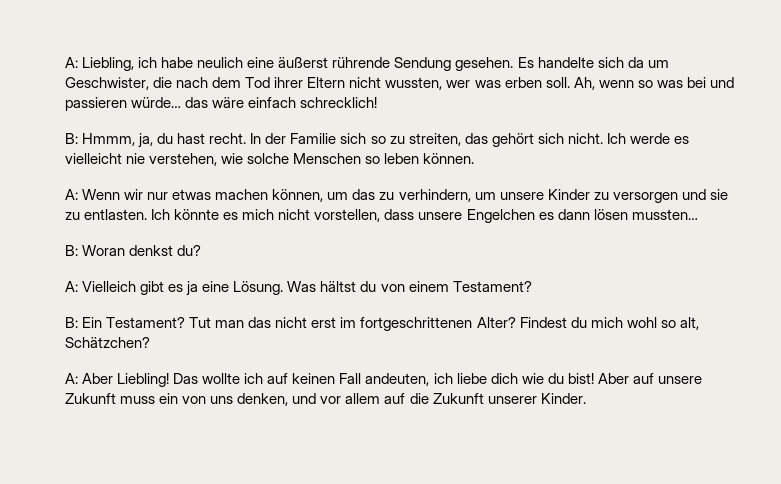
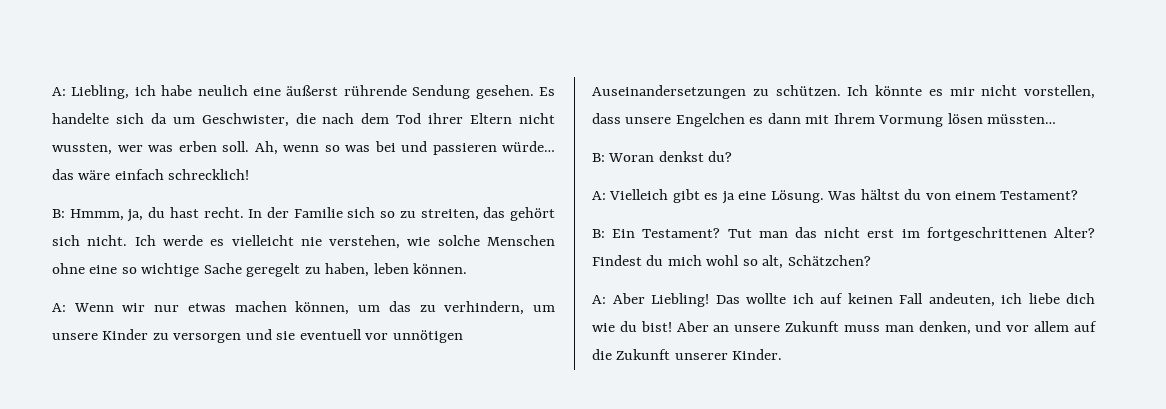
[365,156,381,164] so -> [52,263,370,277] ohne eine so wichtige Sache geregelt zu haben,
[65,209,148,220] zu entlasten. -> [299,329,463,343] [592,85,841,99] eventuell vor unnötigen Auseinandersetzungen zu schützen.
[242,209,275,220] mich -> [949,87,975,96] mir
[593,209,698,220] lösen mussten… -> [805,113,1057,127] mit Ihrem Vormung lösen müssten…
[632,373,654,384] auf -> [713,325,730,332] an
[159,393,234,404] ein von uns -> [884,325,914,332] man

